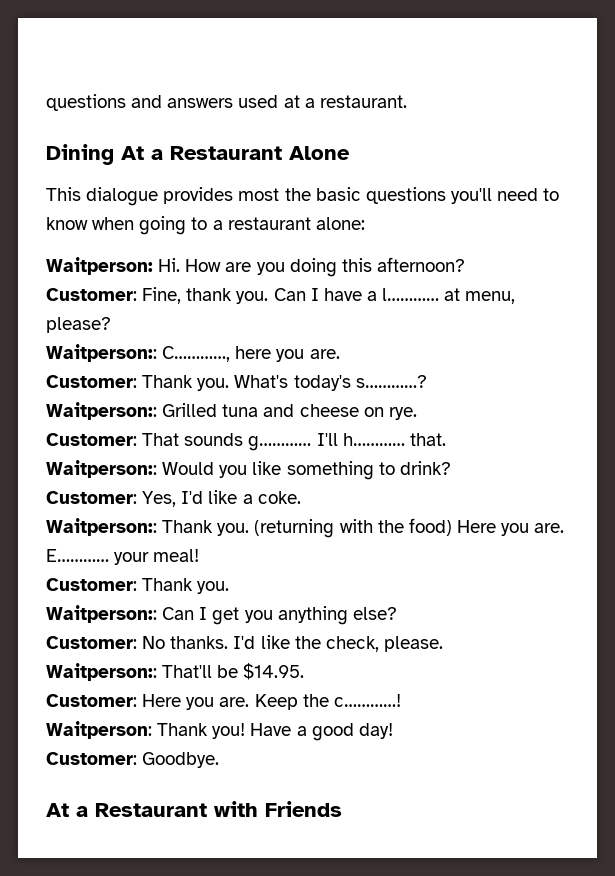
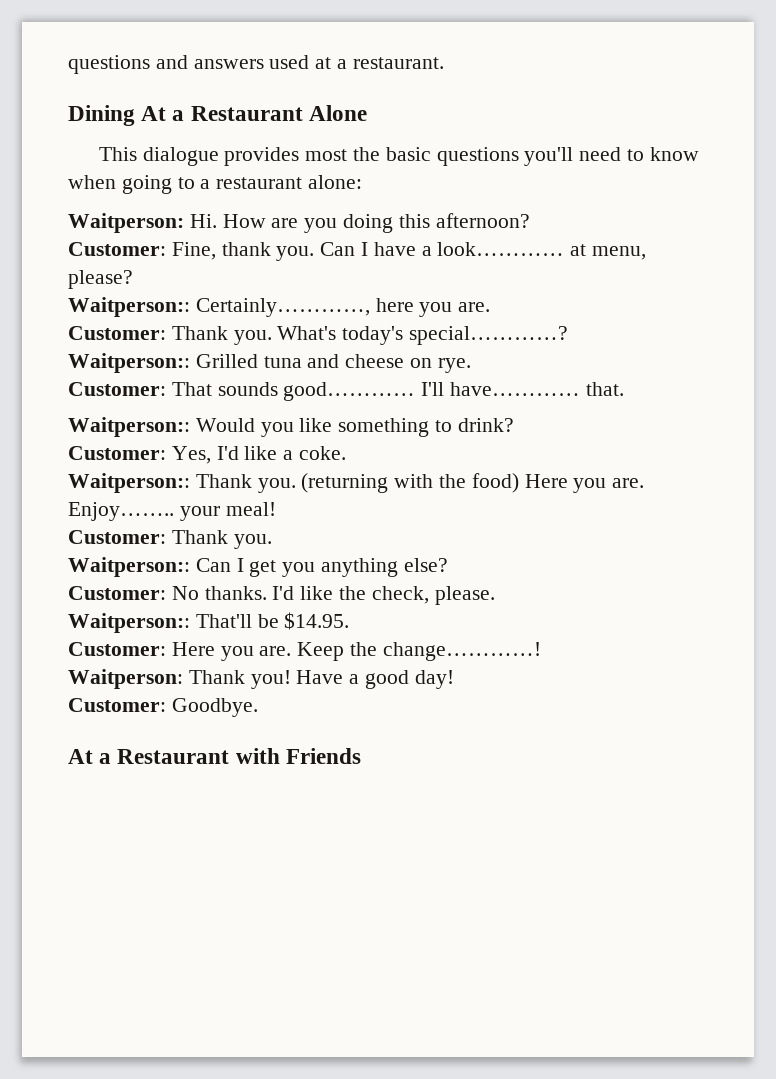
[382,288,440,301] l………… -> [437,242,565,256] look…………
[162,346,231,362] C…………, -> [195,298,370,317] Certainly…………,
[355,375,427,388] s…………? -> [409,326,569,345] special…………?
[248,433,405,451] g………… I'll h………… -> [283,382,581,401] good………… I'll have…………
[46,549,109,562] E………… -> [68,502,174,521] Enjoy……..
[333,694,401,707] c…………! -> [382,642,541,661] change…………!

